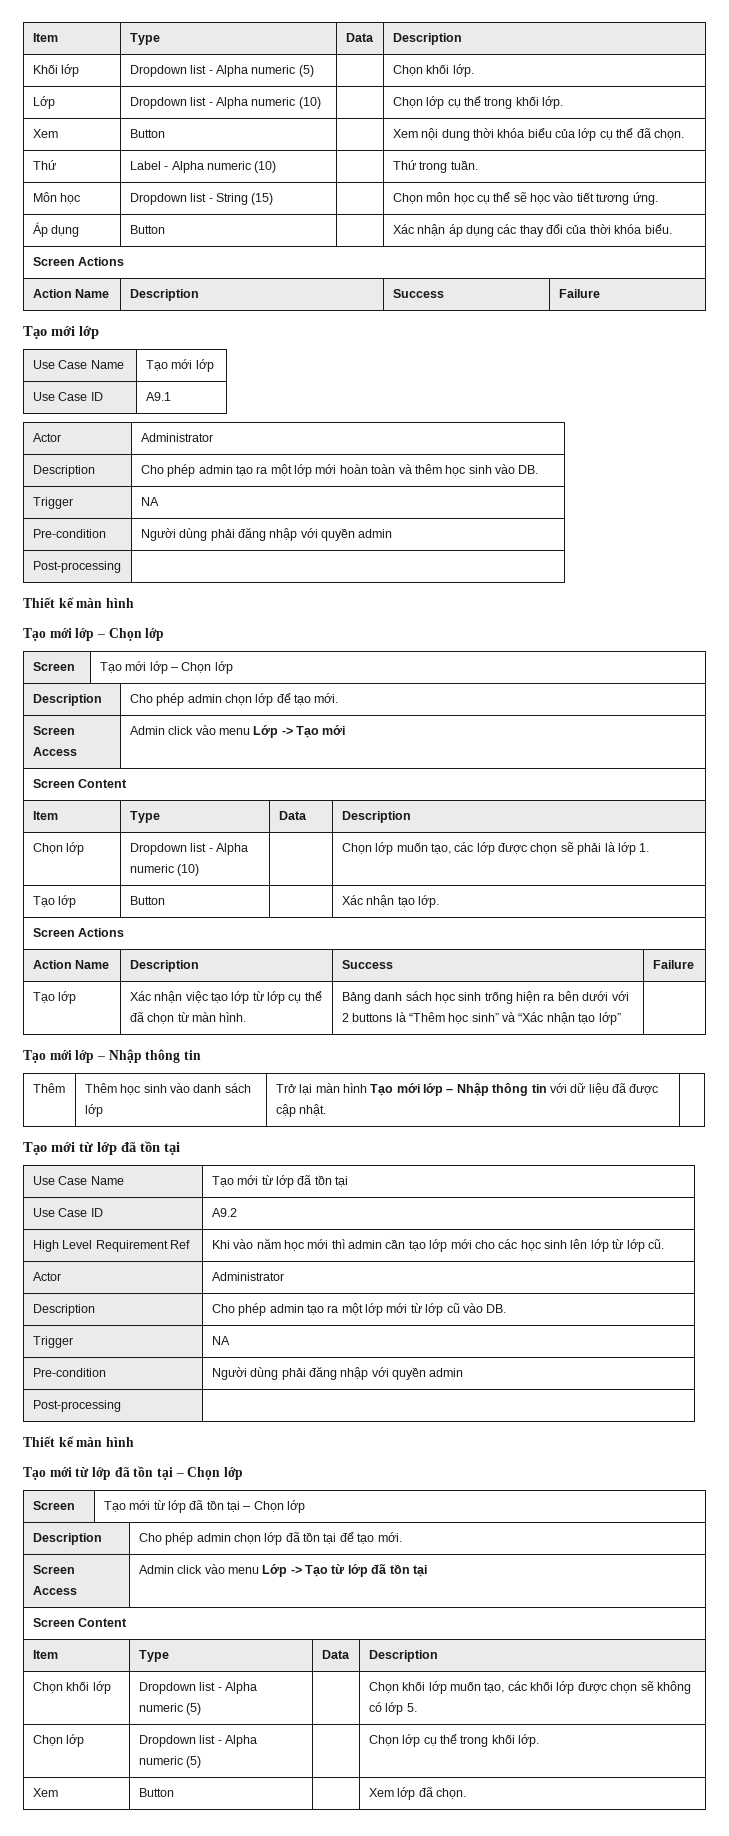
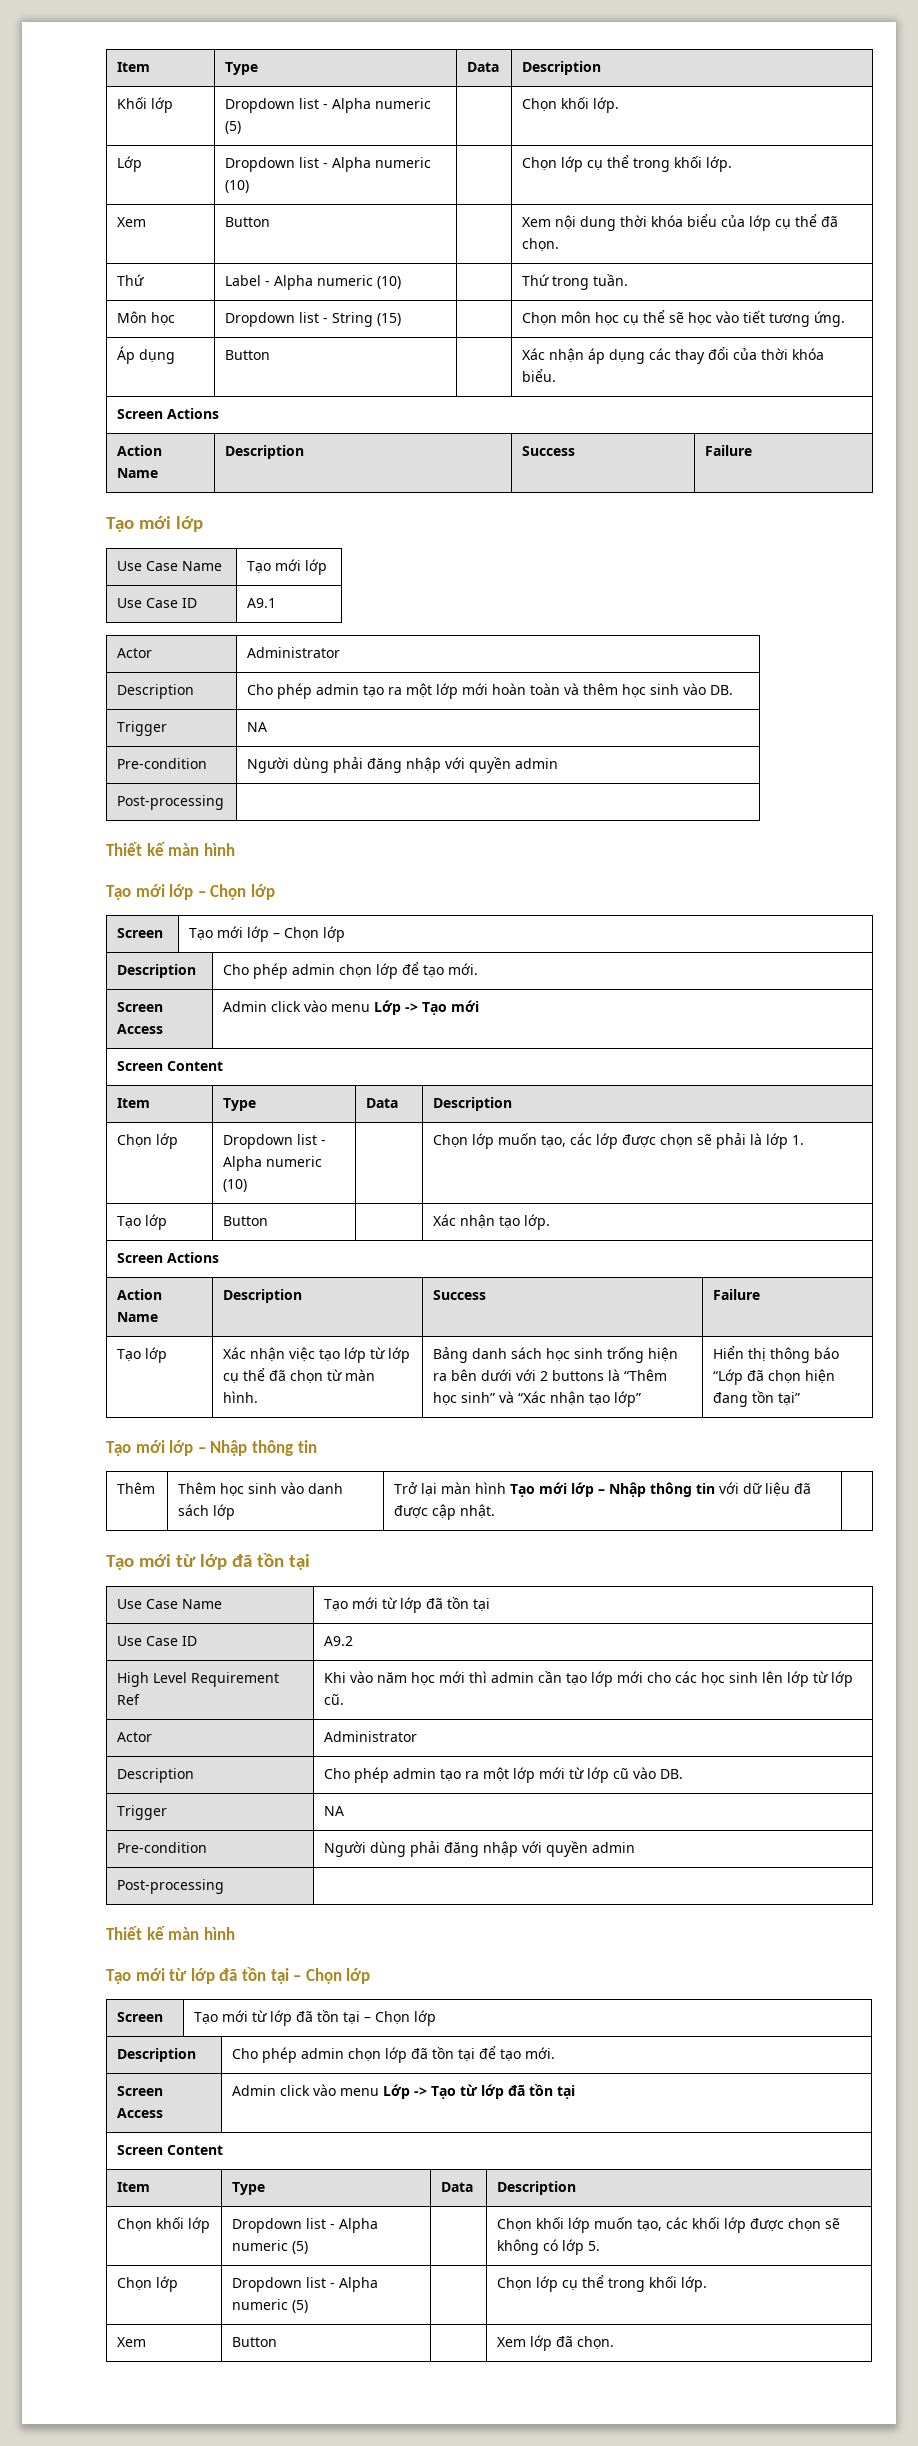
(621, 1018) none -> [713,1346,840,1363] [713,1369,836,1385] [713,1391,801,1407] Hiển thị thông báo “Lớp đã chọn hiện đang tồn tại”

